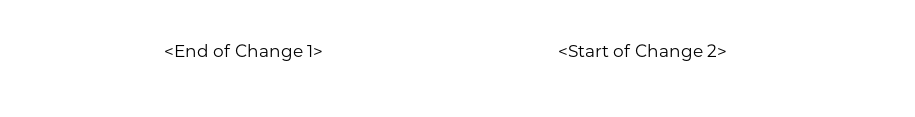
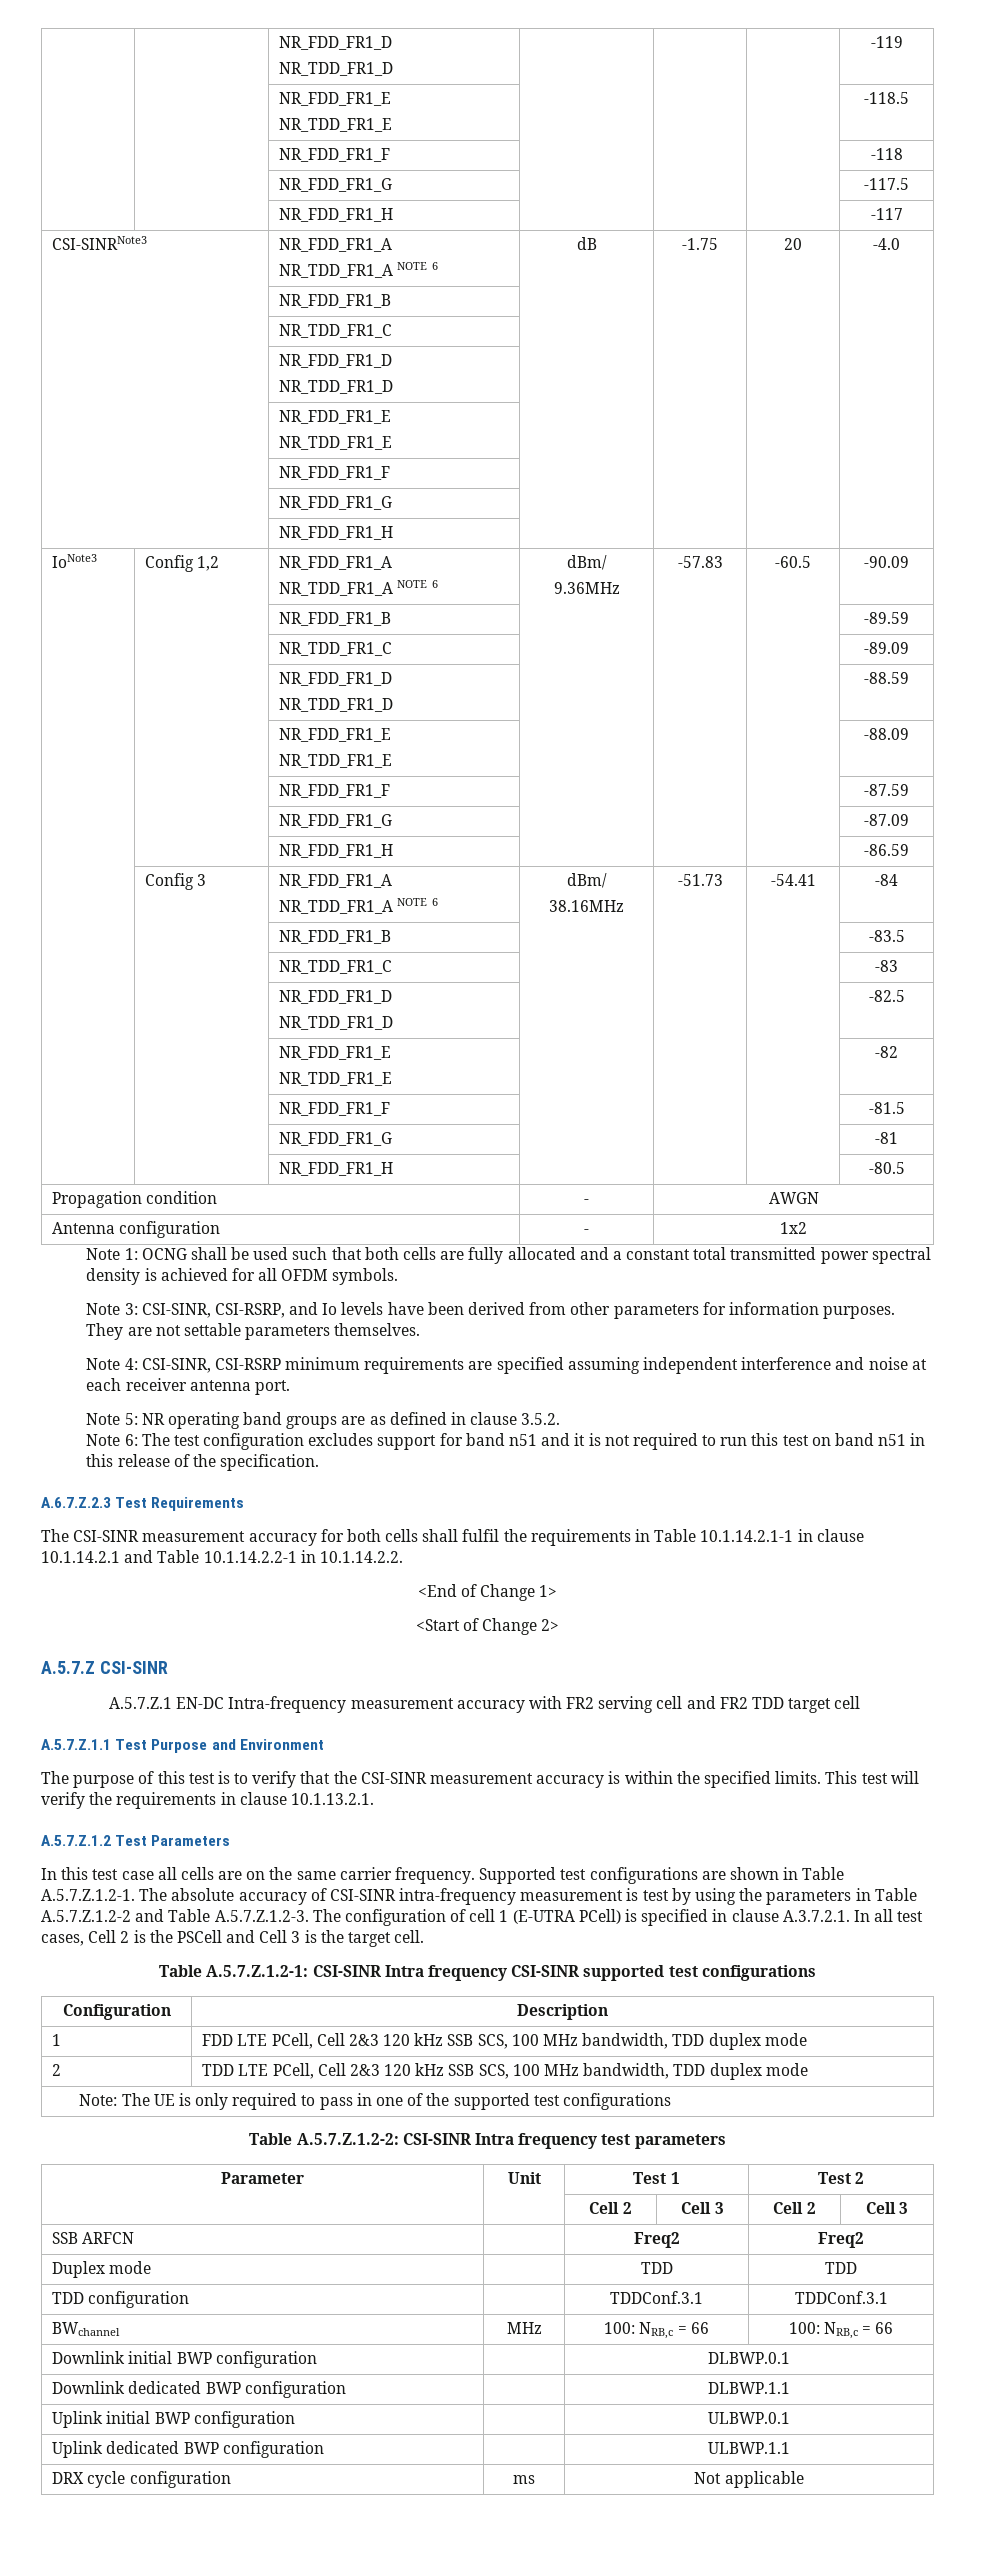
(163, 50) none -> [279,36,393,50] [279,62,394,76] [870,36,903,48] [279,92,392,106] [279,118,393,132] [864,92,909,104] [279,148,391,162] [870,148,903,160] [279,178,393,192] [864,178,909,190] [279,208,394,222] [870,208,903,220] [52,236,148,250] [279,238,393,252] [279,262,438,278] [576,237,597,250] [682,238,718,250] [784,238,802,250] [873,238,900,250] [279,294,392,308] [279,324,393,338] [279,354,393,368] [279,380,394,394] [279,410,392,424] [279,436,393,450] [279,466,391,480] [279,496,393,510] [279,526,394,540] [52,554,98,568] [145,555,220,572] [279,556,393,570] [279,580,438,596] [567,555,607,570] [553,582,620,594] [677,556,723,568] [775,556,811,568] [864,556,909,568] [279,612,392,626] [864,612,909,624] [279,642,393,656] [864,642,909,654] [279,672,393,686] [279,698,394,712] [864,672,909,684] [279,728,392,742] [279,754,393,768] [864,728,909,740] [279,784,391,798] [864,784,909,796] [279,814,393,828] [864,814,909,826] [279,844,394,858] [864,844,909,856] [145,873,207,890] [279,874,393,888] [279,898,438,914] [567,873,607,888] [549,900,624,912] [677,874,723,886] [770,874,816,886] [875,874,898,886] [279,930,392,944] [868,930,905,942] [279,960,393,974] [875,960,898,972] [279,990,393,1004] [279,1016,394,1030] [868,990,905,1002] [279,1046,392,1060] [279,1072,393,1086] [875,1046,898,1058] [279,1102,391,1116] [868,1102,905,1114] [279,1132,393,1146] [875,1132,898,1144] [279,1162,394,1176] [868,1162,905,1174] [52,1191,218,1208] [584,1199,589,1204] [768,1192,819,1204] [52,1221,221,1238] [584,1229,589,1234] [779,1222,807,1234] [86,1247,931,1264] [86,1268,399,1285] [86,1302,896,1319] [86,1323,421,1340] [86,1357,927,1374] [86,1378,290,1395] [86,1412,561,1429] [86,1433,926,1450] [86,1454,320,1471] [41,1497,245,1511] [41,1529,864,1546] [41,1550,403,1563] | | NR_FDD_FR1_D // NR_TDD_FR1_D | | | | -119 // | | NR_FDD_FR1_E // NR_TDD_FR1_E | | | | -118.5 // | | NR_FDD_FR1_F | | | | -118 // | | NR_FDD_FR1_G | | | | -117.5 // | | NR_FDD_FR1_H | | | | -117 // CSI-SINRNote3 | NR_FDD_FR1_A // NR_TDD_FR1_A NOTE 6 | dB | -1.75 | 20 | -4.0 // | NR_FDD_FR1_B | | | | // | NR_TDD_FR1_C | | | | // | NR_FDD_FR1_D // NR_TDD_FR1_D | | | | // | NR_FDD_FR1_E // NR_TDD_FR1_E | | | | // | NR_FDD_FR1_F | | | | // | NR_FDD_FR1_G | | | | // | NR_FDD_FR1_H | | | | // IoNote3 | Config 1,2 | NR_FDD_FR1_A // NR_TDD_FR1_A NOTE 6 | dBm/ // 9.36MHz | -57.83 | -60.5 | -90.09 // | | NR_FDD_FR1_B | | | | -89.59 // | | NR_TDD_FR1_C | | | | -89.09 // | | NR_FDD_FR1_D // NR_TDD_FR1_D | | | | -88.59 // | | NR_FDD_FR1_E // NR_TDD_FR1_E | | | | -88.09 // | | NR_FDD_FR1_F | | | | -87.59 // | | NR_FDD_FR1_G | | | | -87.09 // | | NR_FDD_FR1_H | | | | -86.59 // | Config 3 | NR_FDD_FR1_A // NR_TDD_FR1_A NOTE 6 | dBm/ // 38.16MHz | -51.73 | -54.41 | -84 // | | NR_FDD_FR1_B | | | | -83.5 // | | NR_TDD_FR1_C | | | | -83 // | | NR_FDD_FR1_D // NR_TDD_FR1_D | | | | -82.5 // | | NR_FDD_FR1_E // NR_TDD_FR1_E | | | | -82 // | | NR_FDD_FR1_F | | | | -81.5 // | | NR_FDD_FR1_G | | | | -81 // | | NR_FDD_FR1_H | | | | -80.5 // Propagation condition | - | AWGN // Antenna configuration | - | 1x2 // Note 1: OCNG shall be used such that both cells are fully allocated and a constant total transmitted power spectral density is achieved for all OFDM symbols. // Note 3: CSI-SINR, CSI-RSRP, and Io levels have been derived from other parameters for information purposes. They are not settable parameters themselves. // Note 4: CSI-SINR, CSI-RSRP minimum requirements are specified assuming independent interference and noise at each receiver antenna port. // Note 5: NR operating band groups are as defined in clause 3.5.2. // Note 6: The test configuration excludes support for band n51 and it is not required to run this test on band n51 in this release of the specification. // A.6.7.Z.2.3 Test Requirements // The CSI-SINR measurement accuracy for both cells shall fulfil the requirements in Table 10.1.14.2.1-1 in clause 10.1.14.2.1 and Table 10.1.14.2.2-1 in 10.1.14.2.2. //
(728, 50) none -> [41,1661,168,1674] [109,1696,861,1713] [41,1739,324,1753] [41,1771,919,1788] [41,1792,374,1809] [41,1835,231,1846] [41,1867,845,1884] [41,1888,917,1905] [41,1909,924,1926] [41,1930,425,1947] [159,1965,816,1981] [62,2004,171,2020] [517,2004,608,2020] [52,2034,62,2046] [202,2033,807,2050] [52,2064,62,2076] [202,2063,808,2080] [79,2093,671,2110] [249,2133,726,2149] [221,2172,304,2184] [507,2172,541,2184] [633,2172,680,2184] [817,2172,865,2184] [589,2202,632,2214] [681,2202,724,2214] [773,2202,816,2214] [865,2202,909,2214] [52,2232,135,2244] [633,2232,680,2248] [818,2232,864,2248] [52,2261,152,2278] [640,2262,673,2274] [825,2262,857,2274] [52,2291,190,2308] [610,2291,703,2304] [794,2291,888,2304] [52,2322,121,2336] [506,2322,542,2334] [604,2322,709,2339] [788,2322,894,2339] [52,2351,317,2368] [707,2352,790,2364] [52,2381,346,2398] [707,2382,790,2394] [52,2411,295,2428] [707,2412,790,2424] [52,2441,324,2458] [707,2442,790,2454] [52,2471,231,2488] [513,2475,535,2484] [694,2471,804,2488] // A.5.7.Z CSI-SINR // A.5.7.Z.1 EN-DC Intra-frequency measurement accuracy with FR2 serving cell and FR2 TDD target cell // A.5.7.Z.1.1 Test Purpose and Environment // The purpose of this test is to verify that the CSI-SINR measurement accuracy is within the specified limits. This test will verify the requirements in clause 10.1.13.2.1. // A.5.7.Z.1.2 Test Parameters // In this test case all cells are on the same carrier frequency. Supported test configurations are shown in Table A.5.7.Z.1.2-1. The absolute accuracy of CSI-SINR intra-frequency measurement is test by using the parameters in Table A.5.7.Z.1.2-2 and Table A.5.7.Z.1.2-3. The configuration of cell 1 (E-UTRA PCell) is specified in clause A.3.7.2.1. In all test cases, Cell 2 is the PSCell and Cell 3 is the target cell. // Table A.5.7.Z.1.2-1: CSI-SINR Intra frequency CSI-SINR supported test configurations // Configuration | Description // 1 | FDD LTE PCell, Cell 2&3 120 kHz SSB SCS, 100 MHz bandwidth, TDD duplex mode // 2 | TDD LTE PCell, Cell 2&3 120 kHz SSB SCS, 100 MHz bandwidth, TDD duplex mode // Note: The UE is only required to pass in one of the supported test configurations // Table A.5.7.Z.1.2-2: CSI-SINR Intra frequency test parameters // Parameter | Unit | Test 1 | Test 2 // | | Cell 2 | Cell 3 | Cell 2 | Cell 3 // SSB ARFCN | | Freq2 | Freq2 // Duplex mode | | TDD | TDD // TDD configuration | | TDDConf.3.1 | TDDConf.3.1 // BWchannel | MHz | 100: NRB,c = 66 | 100: NRB,c = 66 // Downlink initial BWP configuration | | DLBWP.0.1 // Downlink dedicated BWP configuration | | DLBWP.1.1 // Uplink initial BWP configuration | | ULBWP.0.1 // Uplink dedicated BWP configuration | | ULBWP.1.1 // DRX cycle configuration | ms | Not applicable

